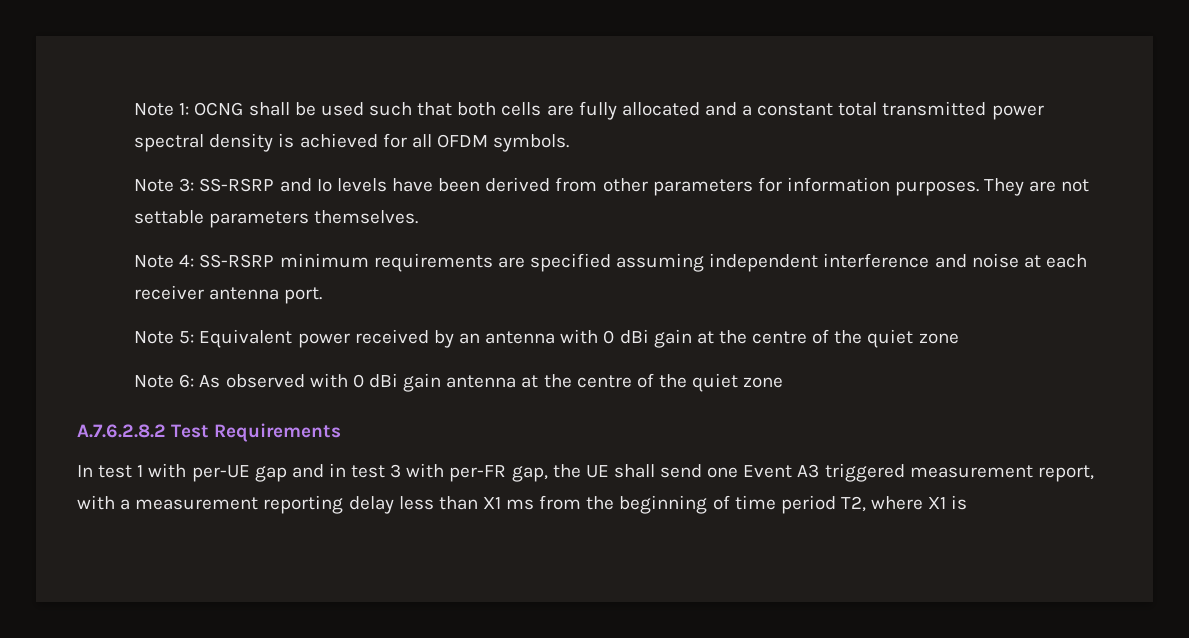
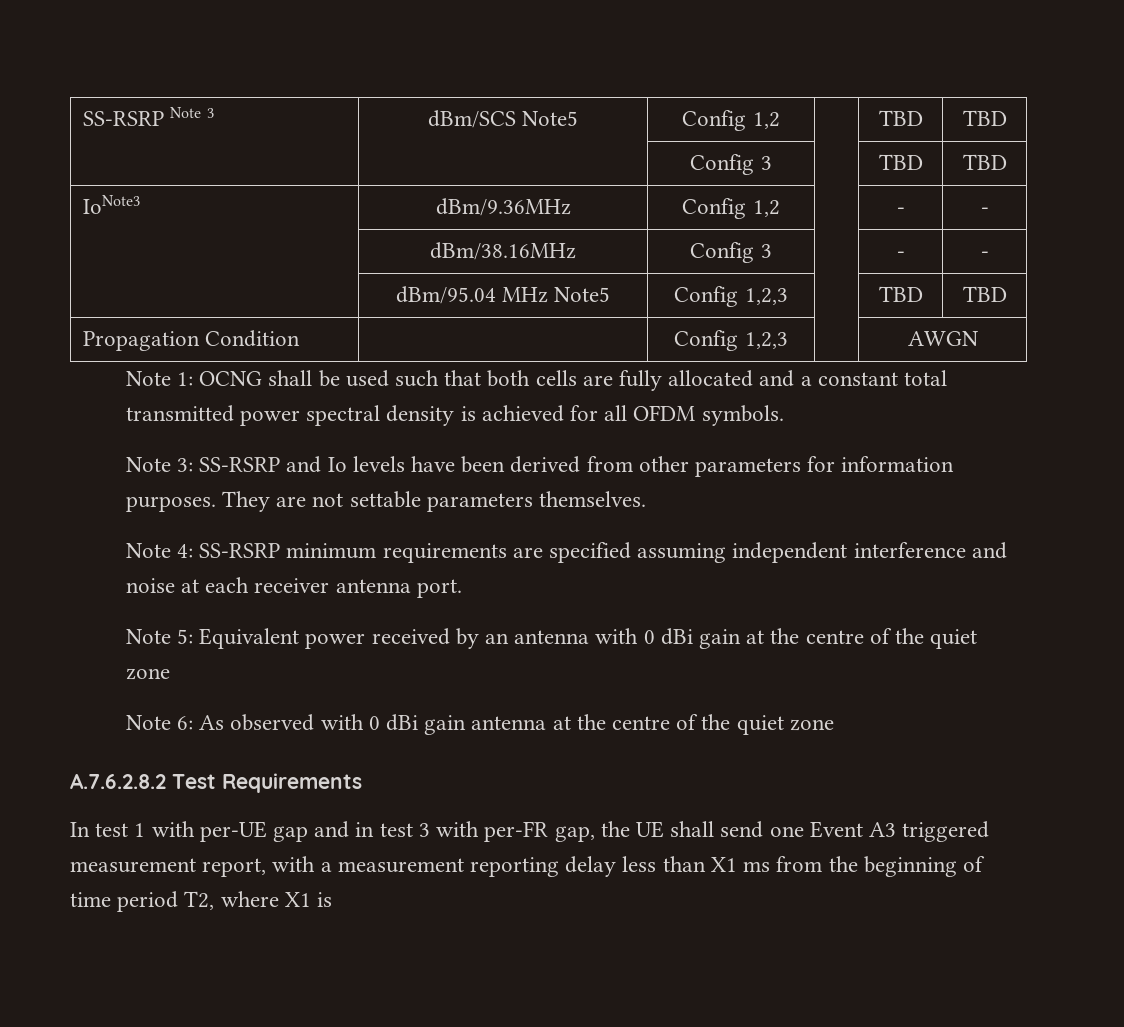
(134, 109) none -> [83,107,215,126] [427,110,579,128] [682,110,780,131] [878,110,923,126] [962,110,1007,126] [690,154,772,175] [878,154,923,170] [962,154,1007,170] [83,195,141,214] [435,198,571,216] [682,198,780,219] [896,207,905,214] [980,207,989,214] [430,242,576,260] [690,242,772,263] [896,251,905,258] [980,251,989,258] [395,286,611,304] [674,286,788,307] [878,286,923,302] [962,286,1007,302] [83,330,301,351] [674,330,788,351] [907,331,979,346] SS-RSRP Note 3 | dBm/SCS Note5 | Config 1,2 | | TBD | TBD // | | Config 3 | | TBD | TBD // IoNote3 | dBm/9.36MHz | Config 1,2 | | - | - // | dBm/38.16MHz | Config 3 | | - | - // | dBm/95.04 MHz Note5 | Config 1,2,3 | | TBD | TBD // Propagation Condition | | Config 1,2,3 | | AWGN //

